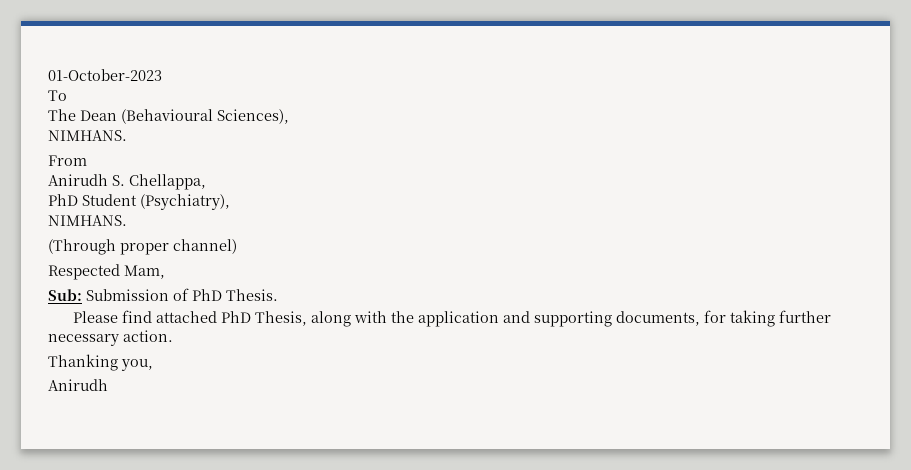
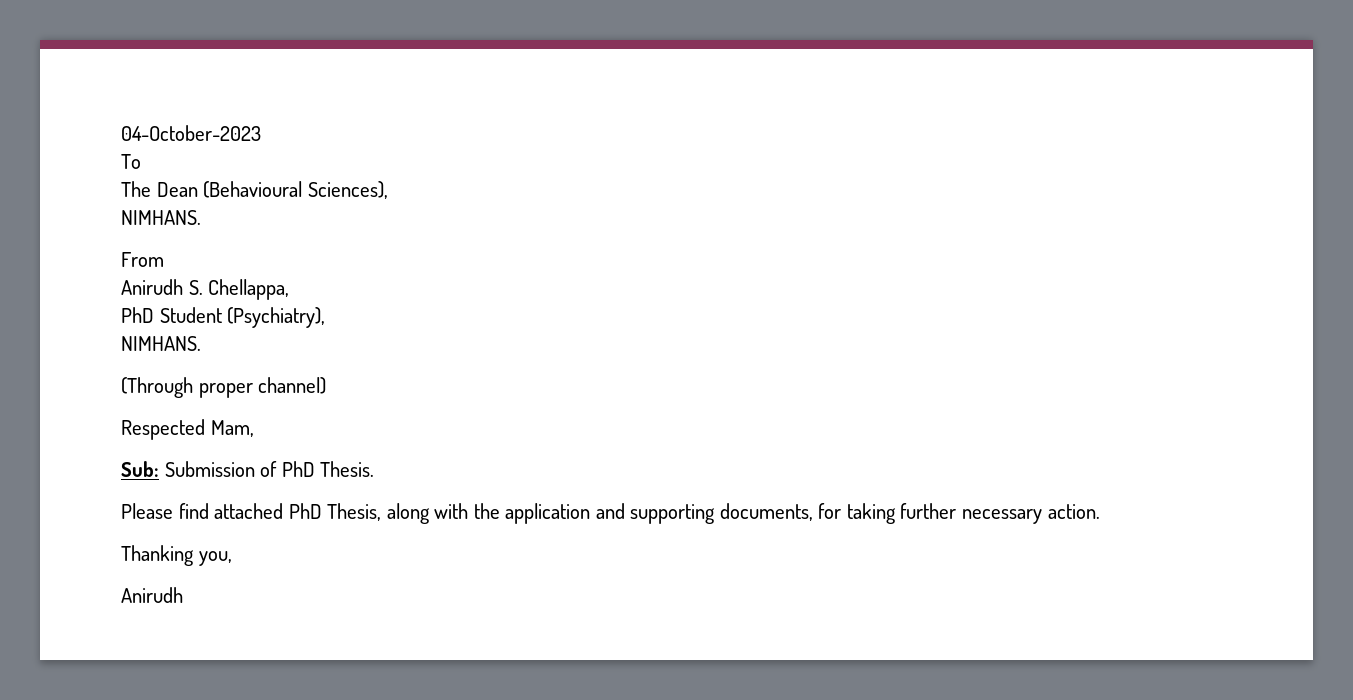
[48,69,162,81] 01-October-2023 -> [121,125,261,141] 04-October-2023

